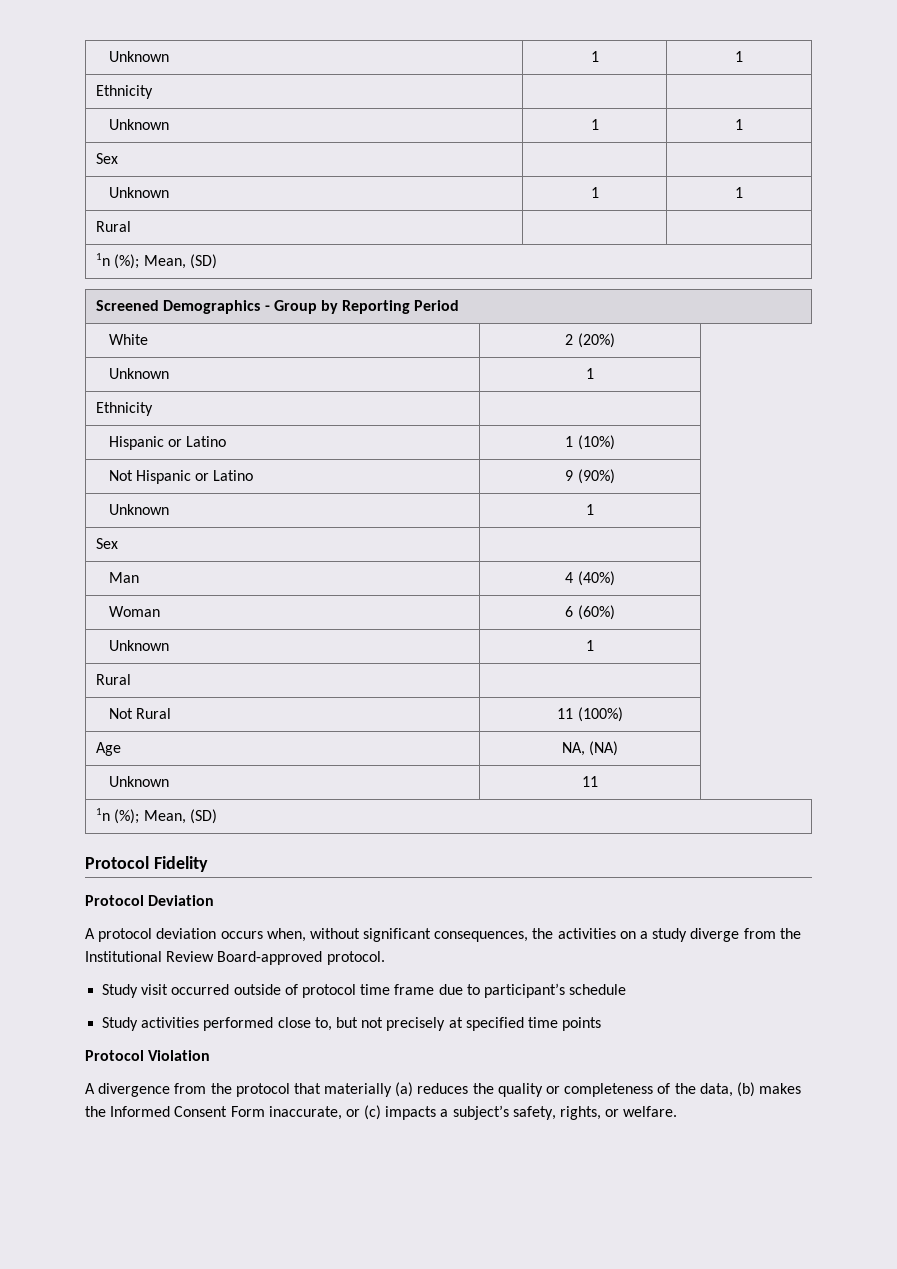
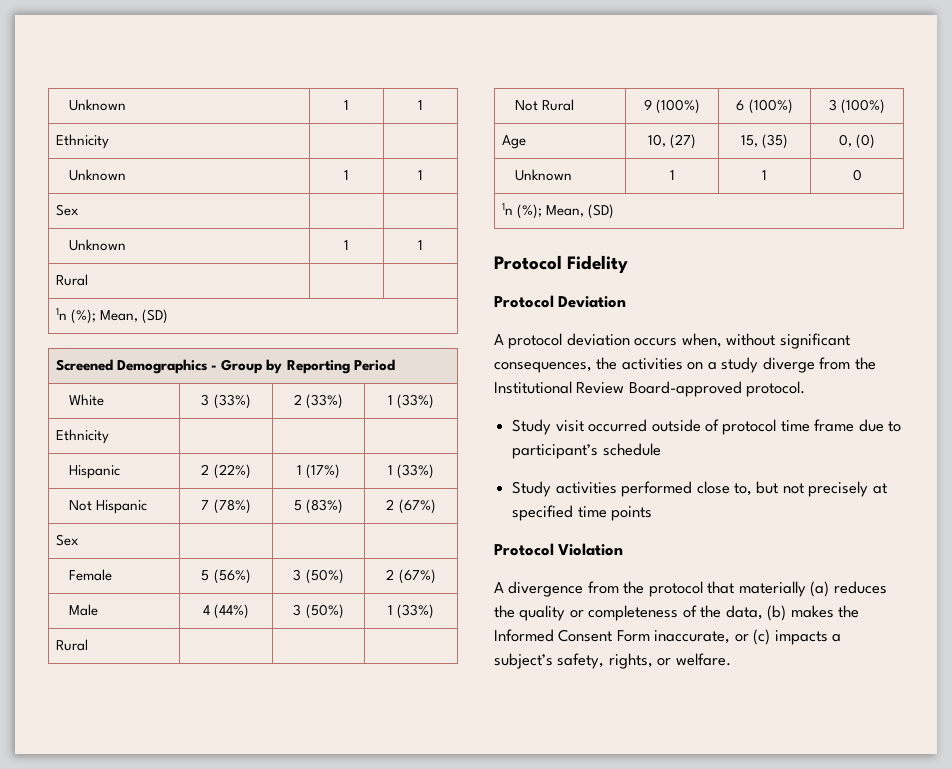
[565,333,615,348] [108,368,169,379] [586,368,594,379] [96,402,154,416] [108,436,227,450] [565,435,615,450] | 2 (20%) // Unknown | 1 // Ethnicity | // Hispanic or Latino | 1 (10%) -> [201,394,251,409] [293,394,344,409] [387,394,435,409] [56,429,110,444] [69,465,121,479] [201,464,251,479] [296,464,341,479] [387,464,435,479] | 3 (33%) | 2 (33%) | 1 (33%) // Ethnicity | | | // Hispanic | 2 (22%) | 1 (17%) | 1 (33%)
[195,470,254,481] [565,469,615,484] [108,504,169,515] [586,504,594,515] [96,538,119,549] [108,572,139,583] [565,571,615,586] [108,606,160,617] [565,605,615,620] [108,640,169,651] [586,640,594,651] [96,674,132,685] or Latino | 9 (90%) // Unknown | 1 // Sex | // Man | 4 (40%) // Woman | 6 (60%) // Unknown | 1 // Rural | -> [201,499,251,514] [293,499,344,514] [386,499,436,514] [56,534,80,546] [69,569,113,581] [201,569,251,584] [293,569,344,584] [386,569,436,584] [69,604,99,616] [202,604,250,619] [293,604,344,619] [387,604,435,619] [56,639,89,651] | 7 (78%) | 5 (83%) | 2 (67%) // Sex | | | // Female | 5 (56%) | 3 (50%) | 2 (67%) // Male | 4 (44%) | 3 (50%) | 1 (33%) // Rural | | |
[557,707,623,722] [96,742,122,756] [561,741,619,756] [108,776,169,787] [582,776,598,787] 11 (100%) // Age | NA, (NA) // Unknown | 11 -> [643,99,701,114] [736,99,793,114] [828,99,886,114] [502,135,527,149] [647,134,697,149] [740,134,789,149] [838,134,876,149] [515,169,573,181] [669,170,675,180] [762,170,767,180] [852,169,862,181] 9 (100%) | 6 (100%) | 3 (100%) // Age | 10, (27) | 15, (35) | 0, (0) // Unknown | 1 | 1 | 0

